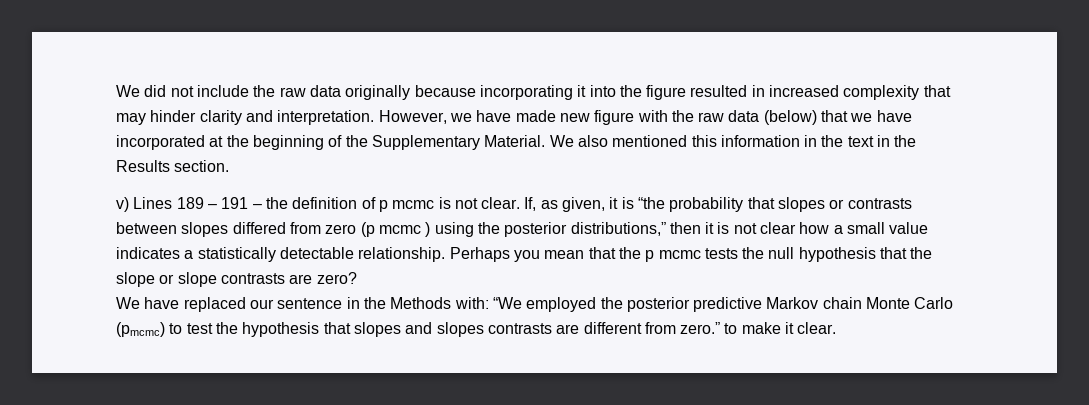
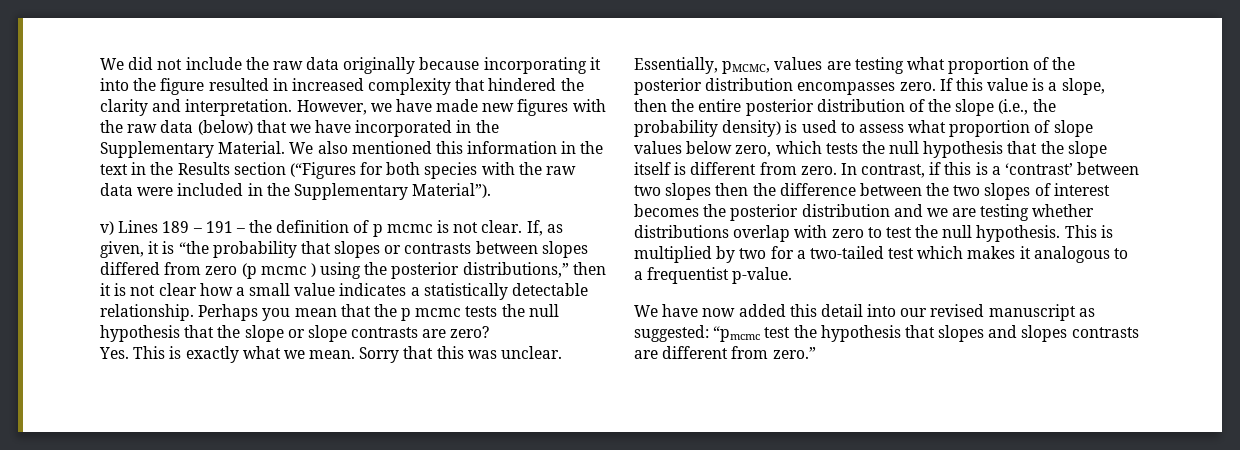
[116,110,197,125] may hinder -> [488,78,584,91] hindered the
[594,110,635,125] figure -> [517,99,569,116] figures
[209,135,343,150] at the beginning of -> [456,120,472,133] in
[174,160,230,172] section. -> [233,162,577,179] [100,183,492,200] section (“Figures for both species with the raw data were included in the Supplementary Material”).
[116,297,954,312] [116,322,183,337] We have replaced our sentence in the Methods with: “We employed the posterior predictive Markov chain Monte Carlo (pmcmc) to -> [99,346,563,363] [634,57,1076,74] [634,78,1105,95] [634,99,1056,116] [634,120,1093,137] [634,141,1107,158] [634,162,1140,178] [634,183,1110,200] [634,204,1095,221] [634,225,1113,242] [634,246,1129,263] [634,267,793,284] [634,304,1095,321] [634,325,761,342] Yes. This is exactly what we mean. Sorry that this was unclear. Essentially, pMCMC, values are testing what proportion of the posterior distribution encompasses zero. If this value is a slope, then the entire posterior distribution of the slope (i.e., the probability density) is used to assess what proportion of slope values below zero, which tests the null hypothesis that the slope itself is different from zero. In contrast, if this is a ‘contrast’ between two slopes then the difference between the two slopes of interest becomes the posterior distribution and we are testing whether distributions overlap with zero to test the null hypothesis. This is multiplied by two for a two-tailed test which makes it analogous to a frequentist p-value. // We have now added this detail into our revised manuscript as suggested: “pmcmc
[724,322,837,334] to make it clear. -> (816, 353) none

